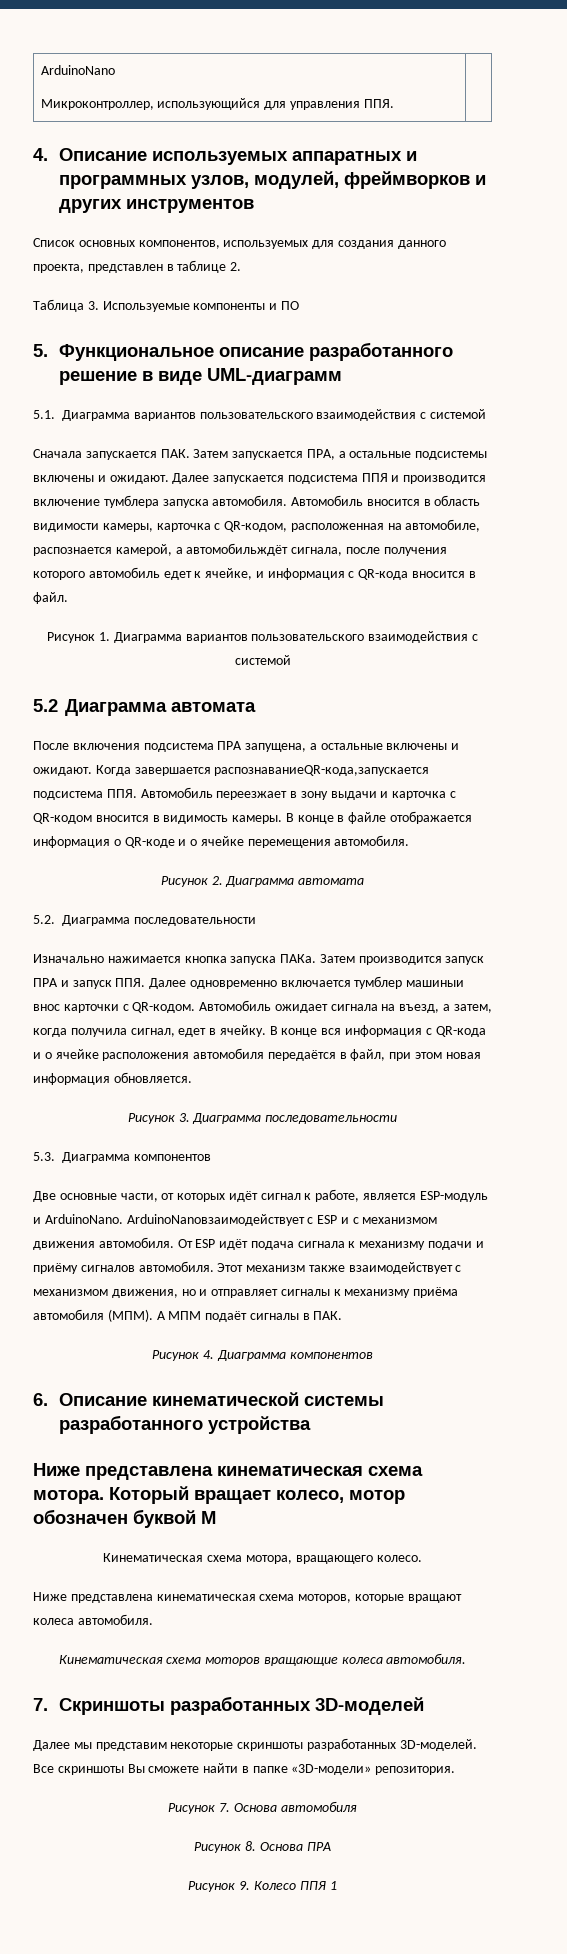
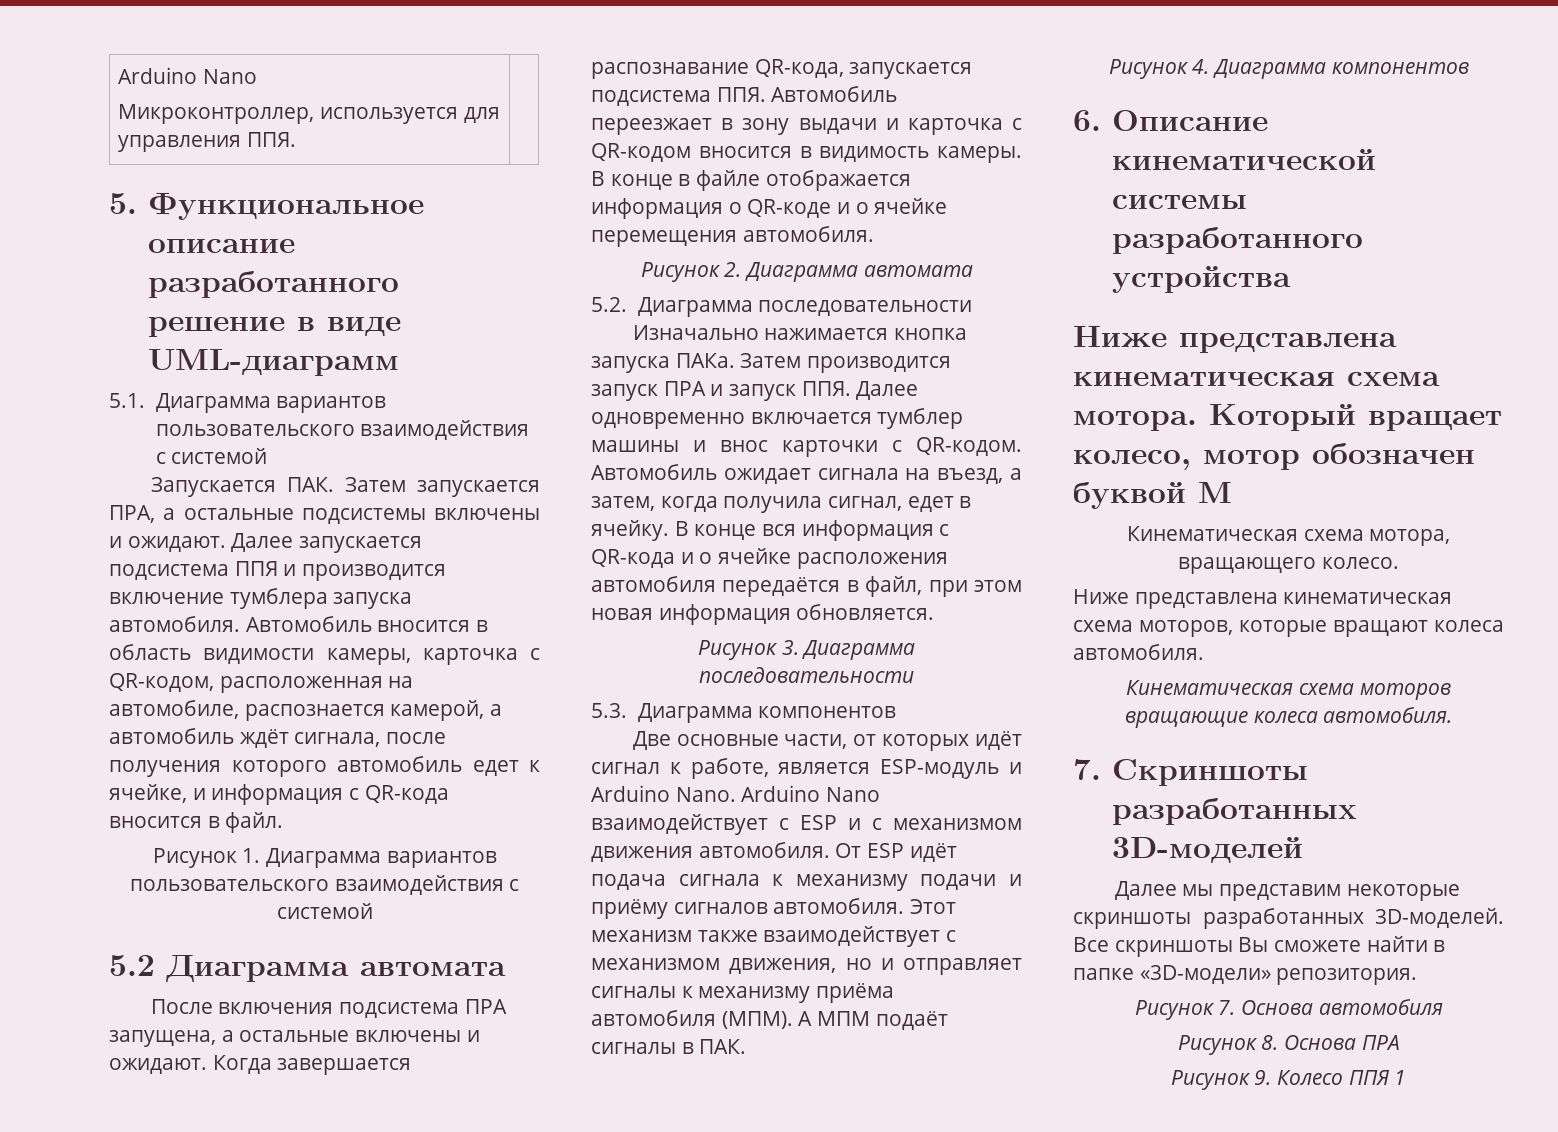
[40,65,115,75] ArduinoNano -> [118,67,257,84] Arduino Nano
[157,98,261,110] использующийся -> [319,107,458,124] используется
[33,148,418,165] [59,171,487,189] [59,199,255,213] [33,238,446,249] [33,260,242,273] [33,299,299,312] // 4. Описание используемых аппаратных и программных узлов, модулей, фреймворков и других инструментов // Список основных компонентов, используемых для создания данного проекта, представлен в таблице 2. // Таблица 3. Используемые компоненты и ПО -> (296, 139) none
[33,449,157,460] Сначала запускается -> [150,477,276,497] Запускается
[186,543,289,556] автомобильждёт -> [109,728,289,748] автомобиль ждёт
[214,765,430,776] распознаваниеQR-кода,запускается -> [591,59,973,79] распознавание QR-кода, запускается
[406,980,465,987] машиныи -> [591,440,706,452] машины и
[44,1214,305,1226] ArduinoNano. ArduinoNanoвзаимодействует -> [591,785,881,802] [591,814,768,835] Arduino Nano. Arduino Nano взаимодействует

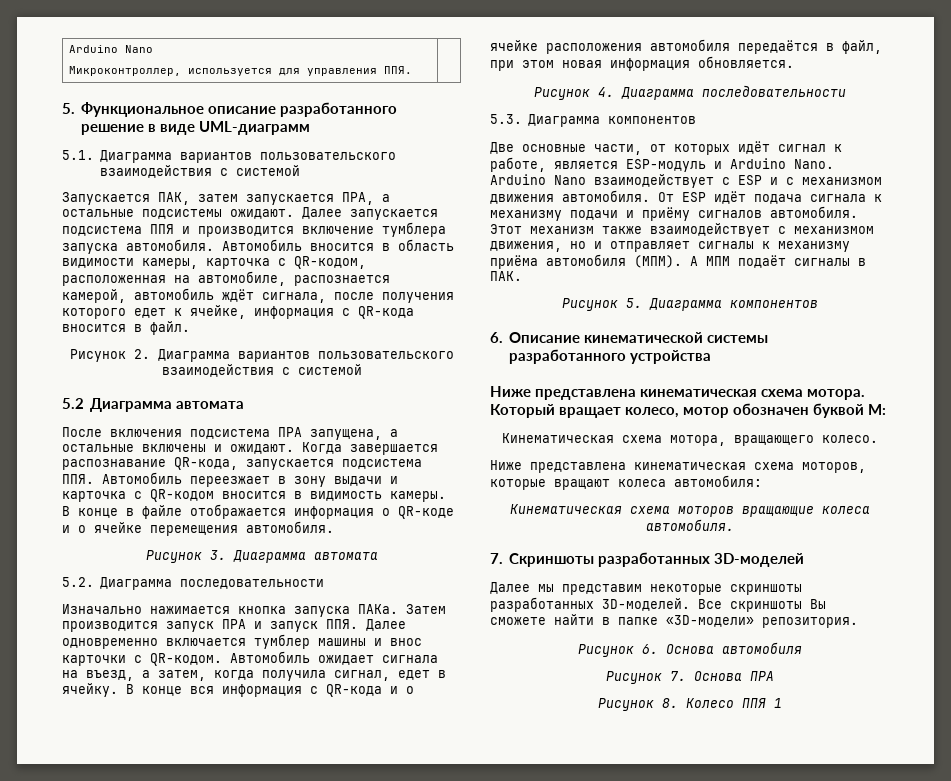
[286,477,406,492] ПАК. Затем -> [158,192,238,205] ПАК, затем
[434,508,540,520] [109,536,122,548] включены и -> (222, 214) none
[490,704,503,716] а -> (126, 296) none
[337,756,462,772] автомобиль -> (126, 313) none
[192,788,206,800] и -> (246, 312) none
[242,848,261,863] 1. -> [133,349,150,359] 2.
[724,262,742,277] 2. -> [209,550,226,560] 3.
[781,640,799,655] 3. -> [597,87,614,97] 4.
[1192,59,1210,74] 4. -> [625,298,642,308] 5.
[1198,482,1232,503] M -> [868,404,886,415] M:
[1073,644,1204,660] автомобиля. -> [674,475,762,487] автомобиля:
[1218,1000,1236,1015] 7. -> [641,644,658,654] 6.
[1261,1035,1279,1050] 8. -> [669,671,686,681] 7.
[1254,1070,1272,1085] 9. -> [661,698,678,708] 8.

